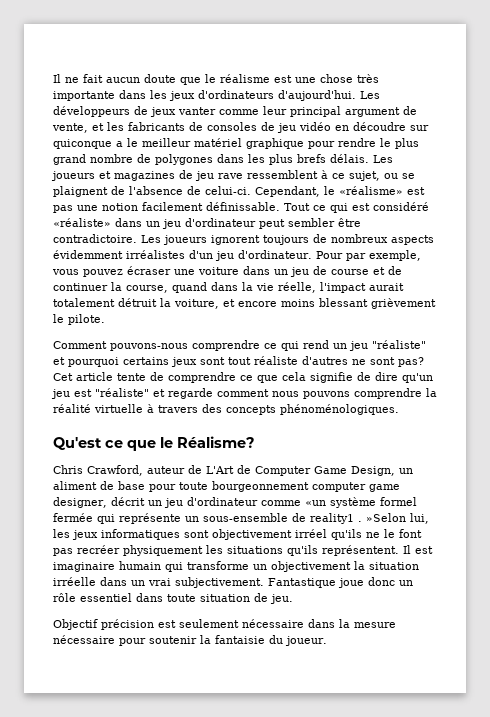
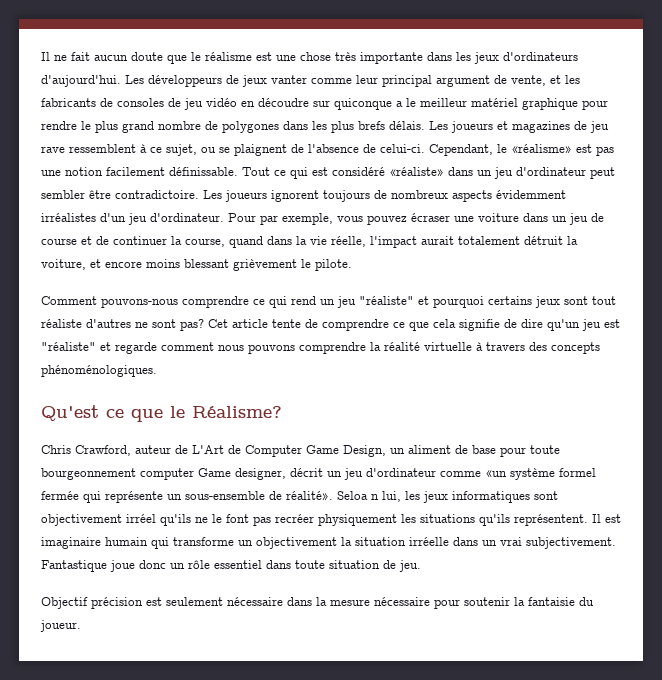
[369,484,400,492] game -> [198,468,231,477] Game
[310,513,406,524] reality1 . »Selon -> [286,491,379,500] réalité». Seloa n

